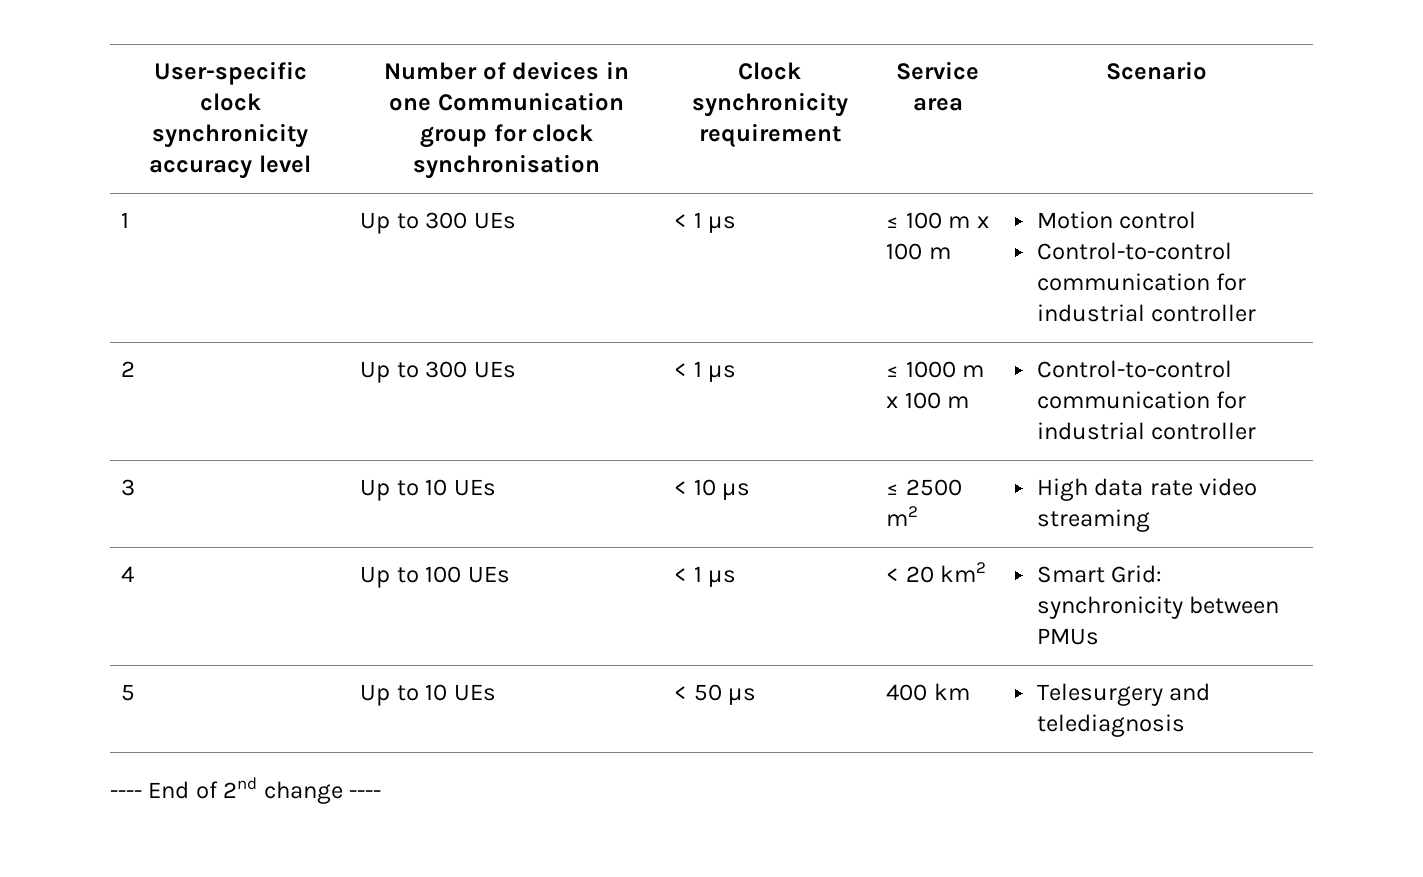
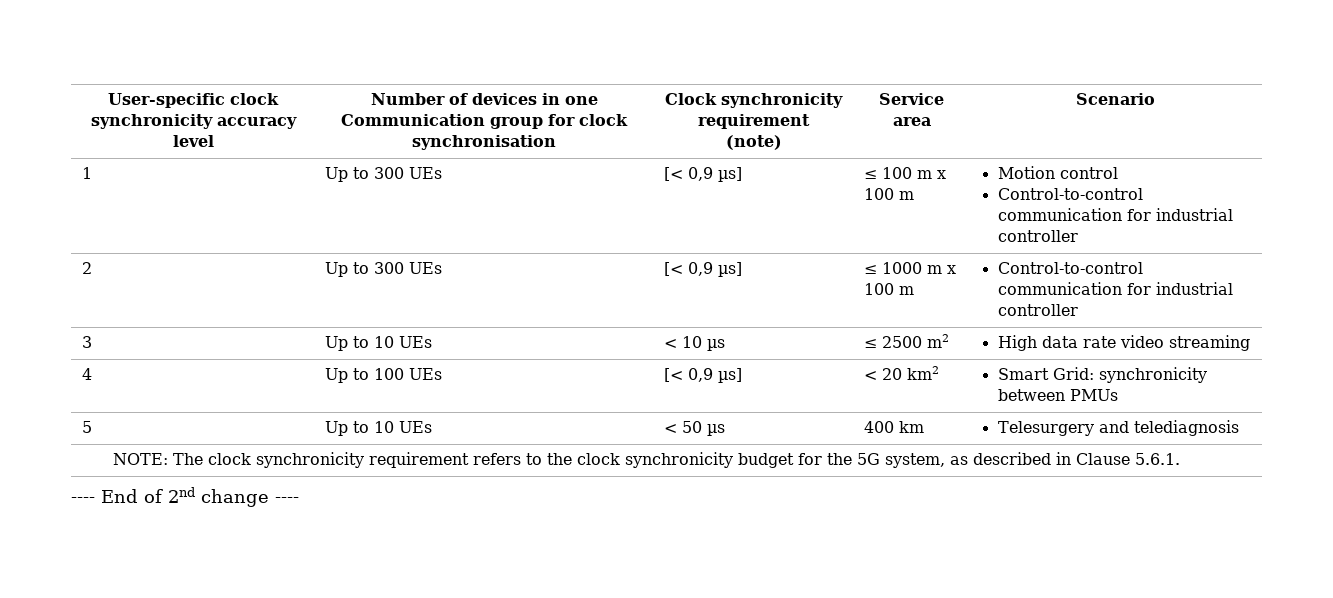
(841, 135) none -> [725,135,782,150] // (note)
[674,212,737,233] < 1 µs -> [664,167,743,182] [< 0,9 µs]
[674,361,737,382] < 1 µs -> [664,262,743,277] [< 0,9 µs]
[674,566,737,587] < 1 µs -> [664,368,743,383] [< 0,9 µs]
(1185, 725) none -> [112,452,1180,468] // NOTE: The clock synchronicity requirement refers to the clock synchronicity budget for the 5G system, as described in Clause 5.6.1.

